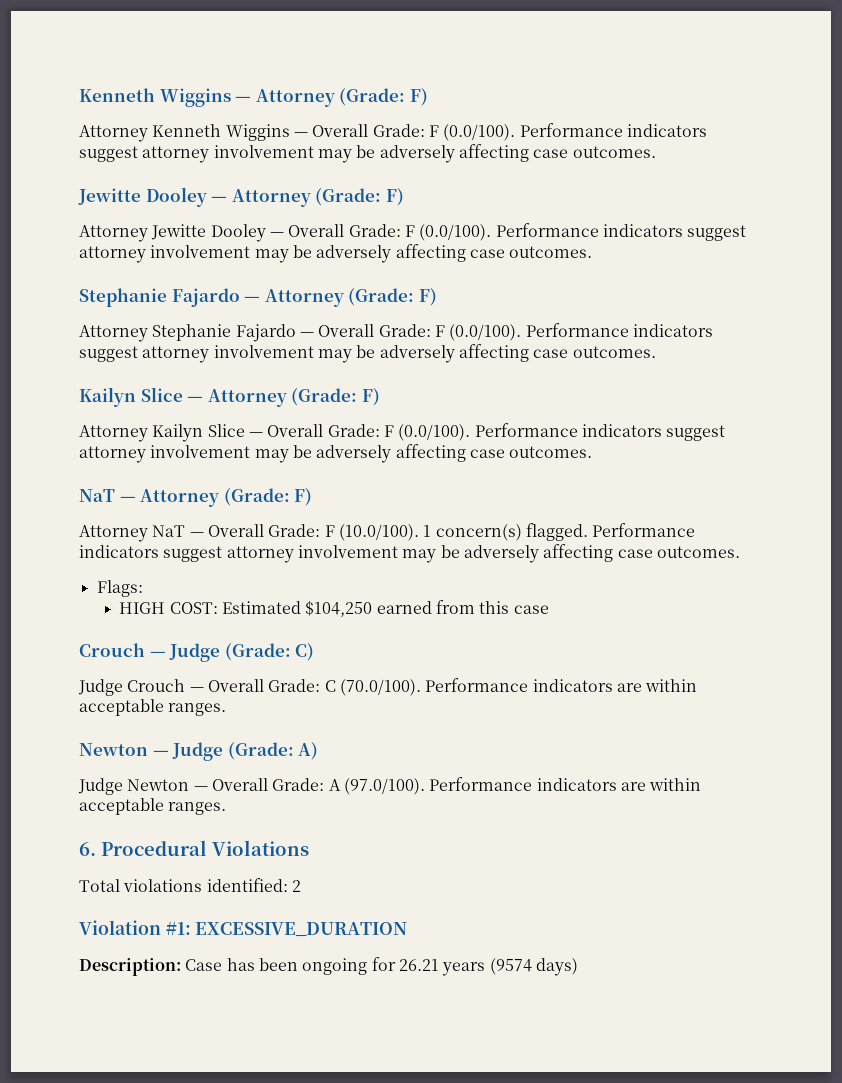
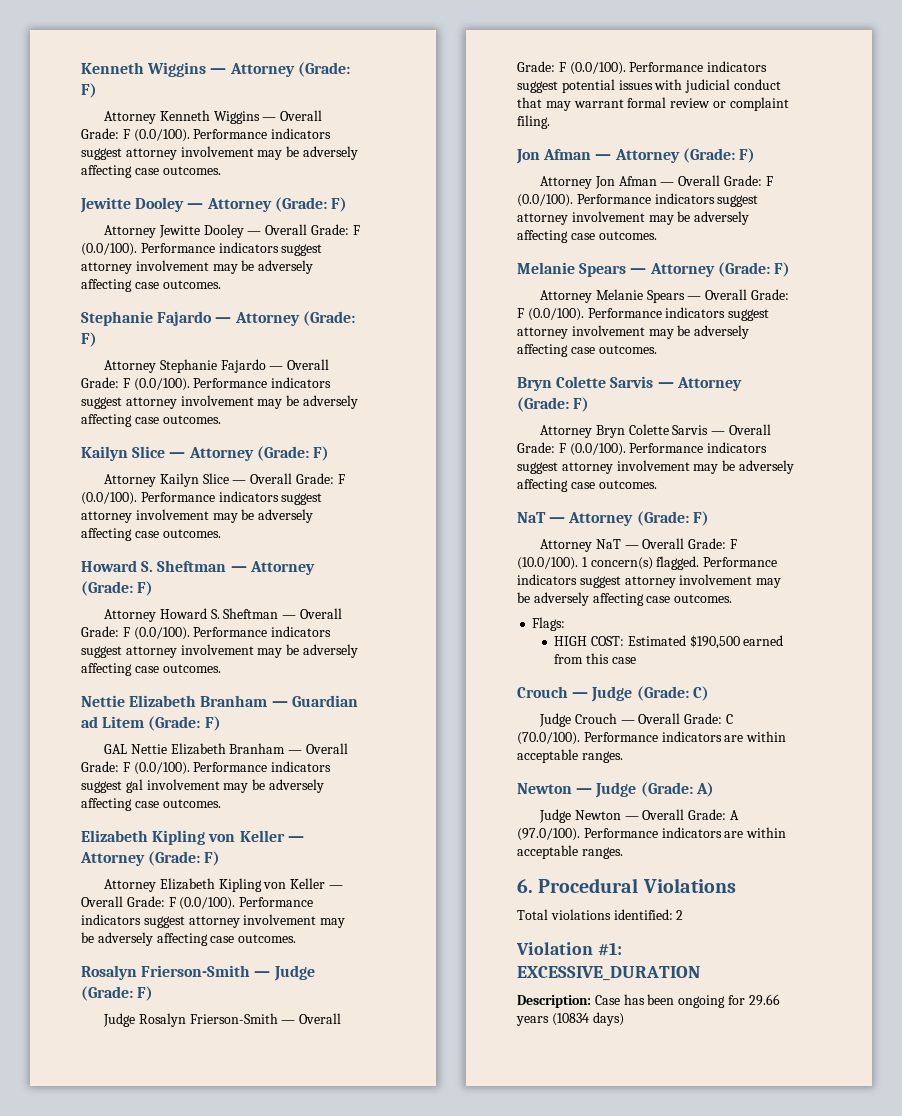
(593, 452) none -> [81,560,315,575] [81,581,154,596] [104,608,342,622] [81,626,332,640] [81,644,358,658] [81,663,221,676] [81,695,358,707] [81,716,221,731] [104,743,348,755] [81,761,332,775] [81,779,324,793] [81,798,221,811] [81,830,304,845] [80,851,221,866] [104,878,343,892] [81,896,314,910] [81,914,346,928] [81,932,297,946] [81,965,315,981] [81,986,154,1001] [103,1013,342,1027] [517,61,768,75] [517,79,781,93] [517,97,789,111] [517,115,550,129] [516,148,755,164] [540,175,773,189] [517,193,759,207] [517,211,750,225] [517,230,657,243] [517,262,790,277] [540,289,789,303] [517,307,770,321] [517,325,750,339] [517,344,657,357] [517,376,742,391] [517,397,590,412] [540,424,771,438] [517,442,768,456] [517,460,794,474] [517,479,657,492] // Howard S. Sheftman — Attorney (Grade: F) // Attorney Howard S. Sheftman — Overall Grade: F (0.0/100). Performance indicators suggest attorney involvement may be adversely affecting case outcomes. // Nettie Elizabeth Branham — Guardian ad Litem (Grade: F) // GAL Nettie Elizabeth Branham — Overall Grade: F (0.0/100). Performance indicators suggest gal involvement may be adversely affecting case outcomes. // Elizabeth Kipling von Keller — Attorney (Grade: F) // Attorney Elizabeth Kipling von Keller — Overall Grade: F (0.0/100). Performance indicators suggest attorney involvement may be adversely affecting case outcomes. // Rosalyn Frierson-Smith — Judge (Grade: F) // Judge Rosalyn Frierson-Smith — Overall Grade: F (0.0/100). Performance indicators suggest potential issues with judicial conduct that may warrant formal review or complaint filing. // Jon Afman — Attorney (Grade: F) // Attorney Jon Afman — Overall Grade: F (0.0/100). Performance indicators suggest attorney involvement may be adversely affecting case outcomes. // Melanie Spears — Attorney (Grade: F) // Attorney Melanie Spears — Overall Grade: F (0.0/100). Performance indicators suggest attorney involvement may be adversely affecting case outcomes. // Bryn Colette Sarvis — Attorney (Grade: F) // Attorney Bryn Colette Sarvis — Overall Grade: F (0.0/100). Performance indicators suggest attorney involvement may be adversely affecting case outcomes.
[305,600,373,617] $104,250 -> [689,635,740,649] $190,500
[398,958,532,976] 26.21 years (9574 -> [748,994,780,1006] [516,1013,589,1026] 29.66 years (10834

